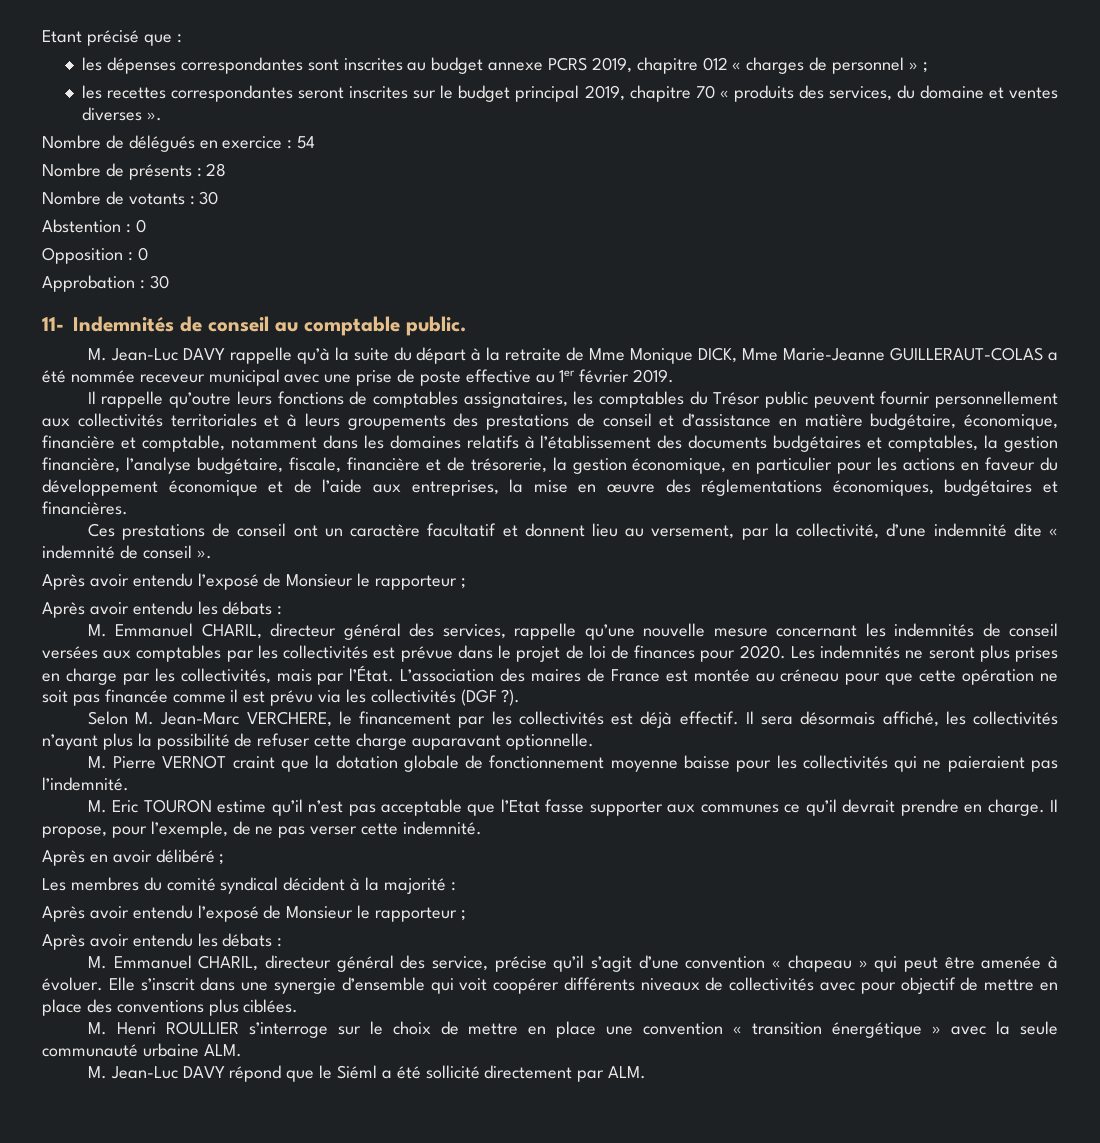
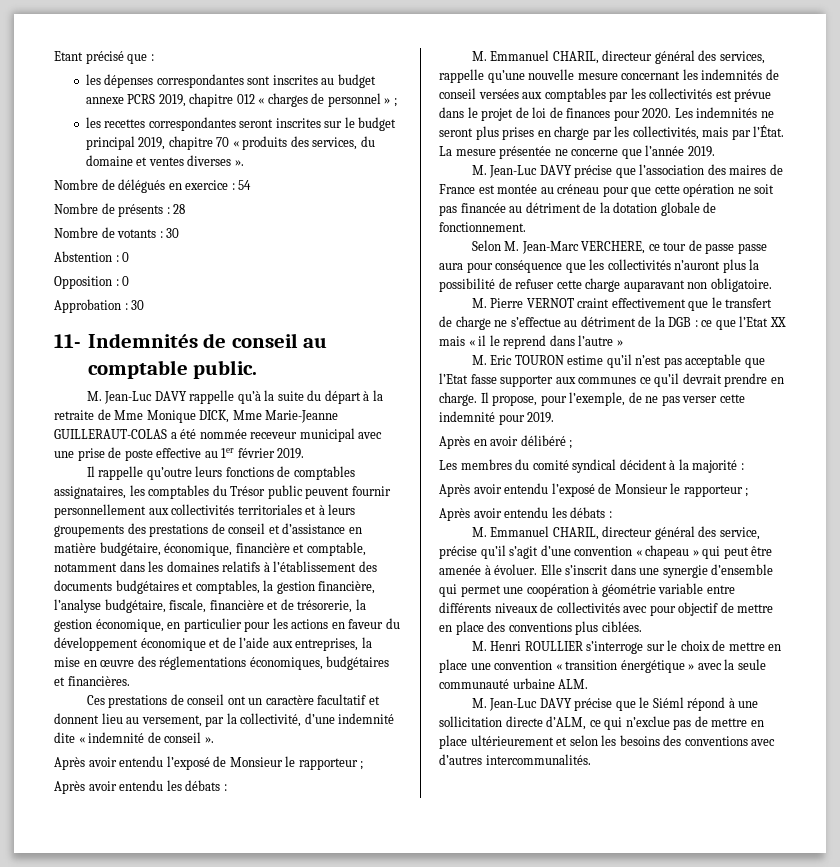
[400,669,495,682] L’association -> [439,145,715,159] [471,164,705,178] La mesure présentée ne concerne que l’année 2019. // M. Jean-Luc DAVY précise que l’association
[172,689,521,706] [87,711,1058,728] [42,734,98,750] comme il est prévu via les collectivités (DGF ?). // Selon M. Jean-Marc VERCHERE, le financement par les collectivités est déjà effectif. Il sera désormais affiché, les collectivités n’ayant -> [509,202,717,216] [439,222,526,232] [471,240,767,254] [439,259,721,273] au détriment de la dotation globale de fonctionnement. // Selon M. Jean-Marc VERCHERE, ce tour de passe passe aura pour conséquence que les collectivités n’auront
[505,733,594,750] optionnelle. -> [687,278,772,292] non obligatoire.
[280,755,1059,772] [42,777,129,791] que la dotation globale de fonctionnement moyenne baisse pour les collectivités qui ne paieraient pas l’indemnité. -> [611,297,773,311] [439,316,786,330] [439,335,623,349] effectivement que le transfert de charge ne s’effectue au détriment de la DGB : ce que l’Etat XX mais « il le reprend dans l’autre »
[402,821,482,835] indemnité. -> [439,411,555,425] indemnité pour 2019.
[459,978,560,994] voit coopérer -> [460,583,735,597] permet une coopération à géométrie variable entre
[229,1065,282,1082] répond -> [574,698,613,711] précise
[381,1065,647,1082] a été sollicité directement par ALM. -> [687,697,759,711] [439,716,764,730] [439,735,776,749] [439,754,591,765] répond à une sollicitation directe d’ALM, ce qui n’exclue pas de mettre en place ultérieurement et selon les besoins des conventions avec d’autres intercommunalités.

